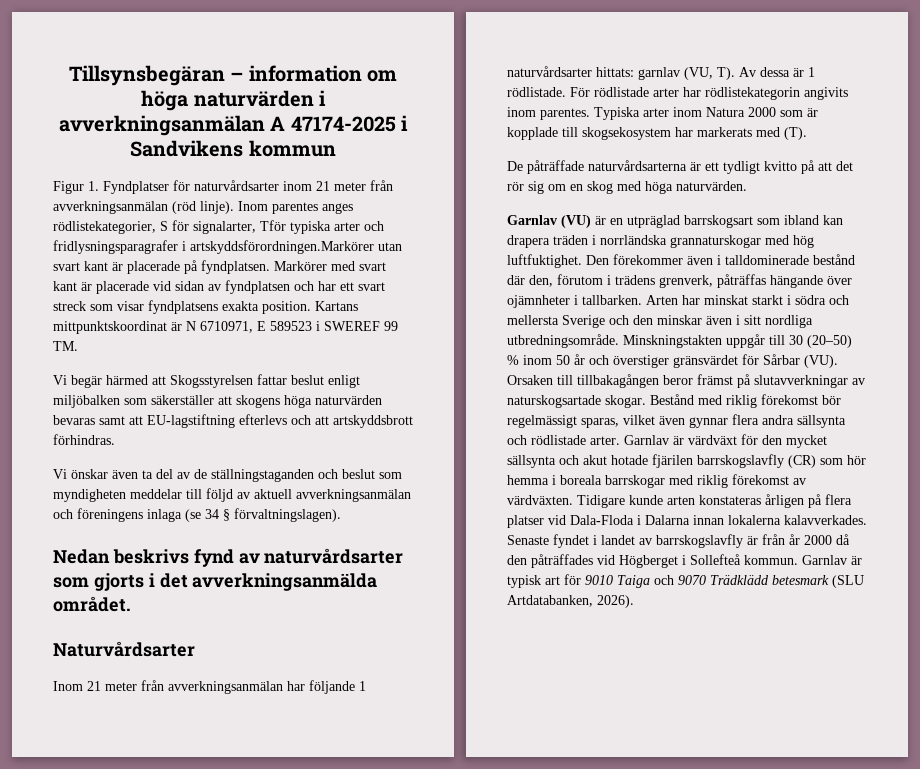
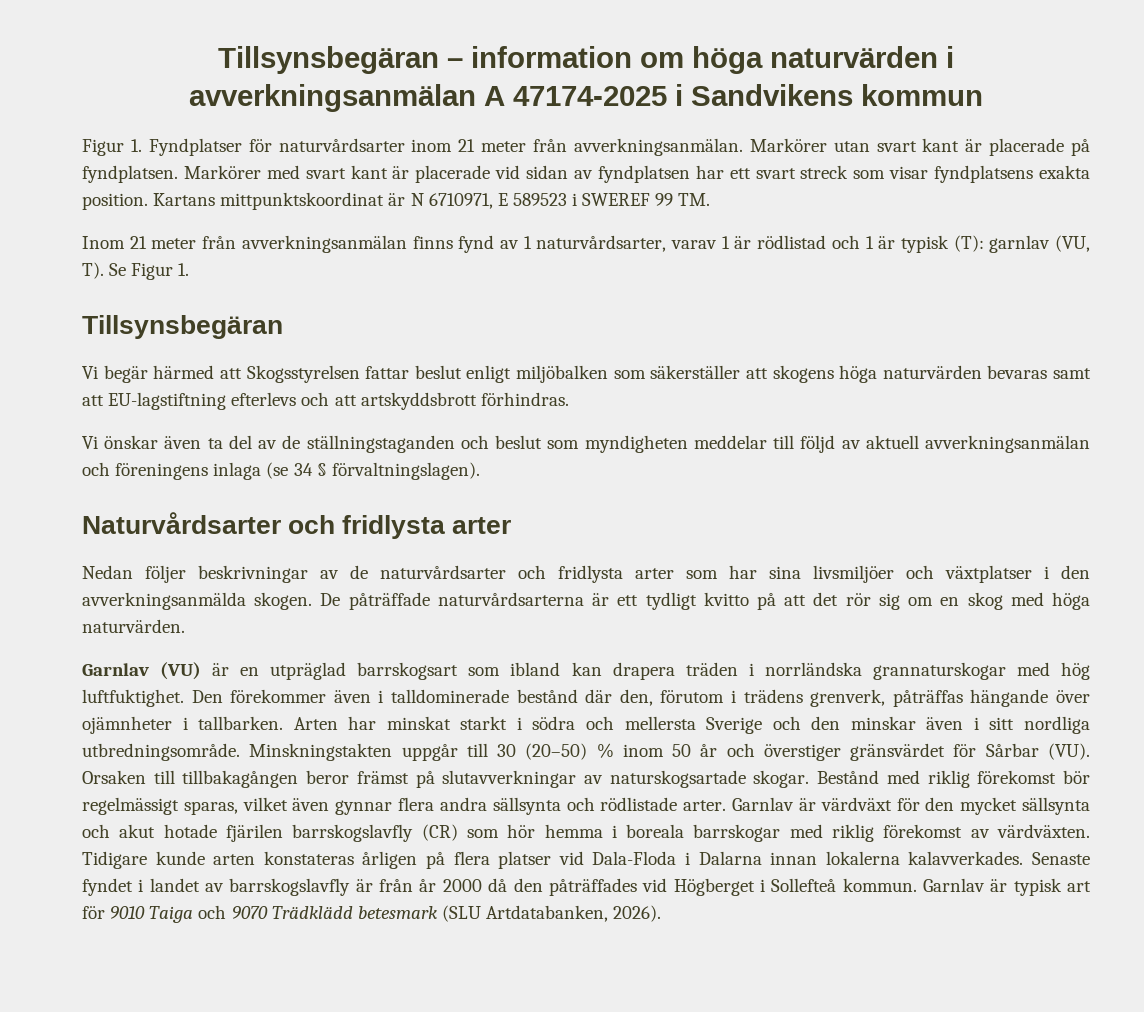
[53,201,353,214] [53,220,384,234] [53,240,374,254] avverkningsanmälan (röd linje). Inom parentes anges rödlistekategorier, S för signalarter, Tför typiska arter och fridlysningsparagrafer i artskyddsförordningen.Markörer -> [573,138,827,156] avverkningsanmälan. Markörer
[294,281,314,291] och -> (690, 174) none
(78, 346) none -> [82,235,1091,253] [82,262,190,280] [82,315,283,339] // Inom 21 meter från avverkningsanmälan finns fynd av 1 naturvårdsarter, varav 1 är rödlistad och 1 är typisk (T): garnlav (VU, T). Se Figur 1. // Tillsynsbegäran
[53,548,404,567] [53,573,378,591] [53,596,131,612] [53,641,195,657] [53,680,366,694] [507,66,815,80] [507,87,848,100] [507,107,818,120] [507,127,807,140] Nedan beskrivs fynd av naturvårdsarter som gjorts i det avverkningsanmälda området. // Naturvårdsarter // Inom 21 meter från avverkningsanmälan har följande 1 naturvårdsarter hittats: garnlav (VU, T). Av dessa är 1 rödlistade. För rödlistade arter har rödlistekategorin angivits inom parentes. Typiska arter inom Natura 2000 som är kopplade till skogsekosystem har markerats med (T). // -> [82,512,512,539] [82,565,1090,583] [82,592,313,610] Naturvårdsarter och fridlysta arter // Nedan följer beskrivningar av de naturvårdsarter och fridlysta arter som har sina livsmiljöer och växtplatser i den avverkningsanmälda skogen.

